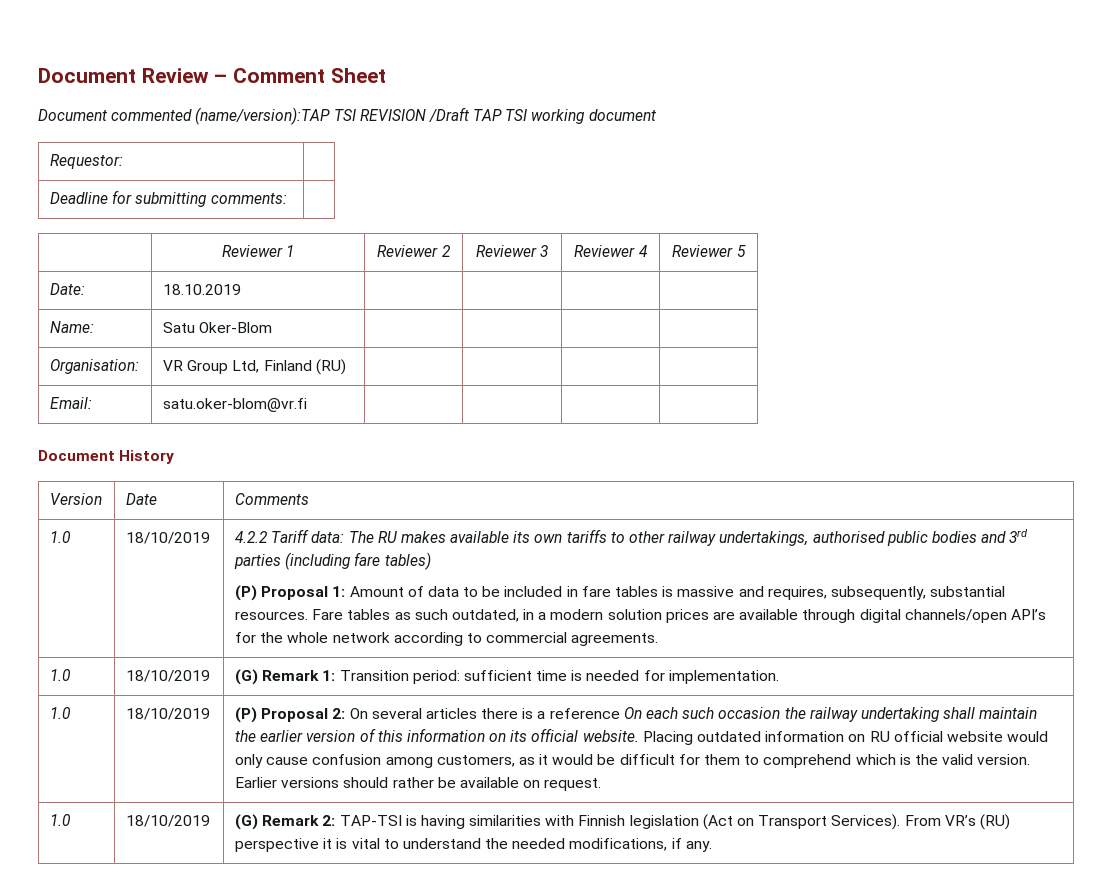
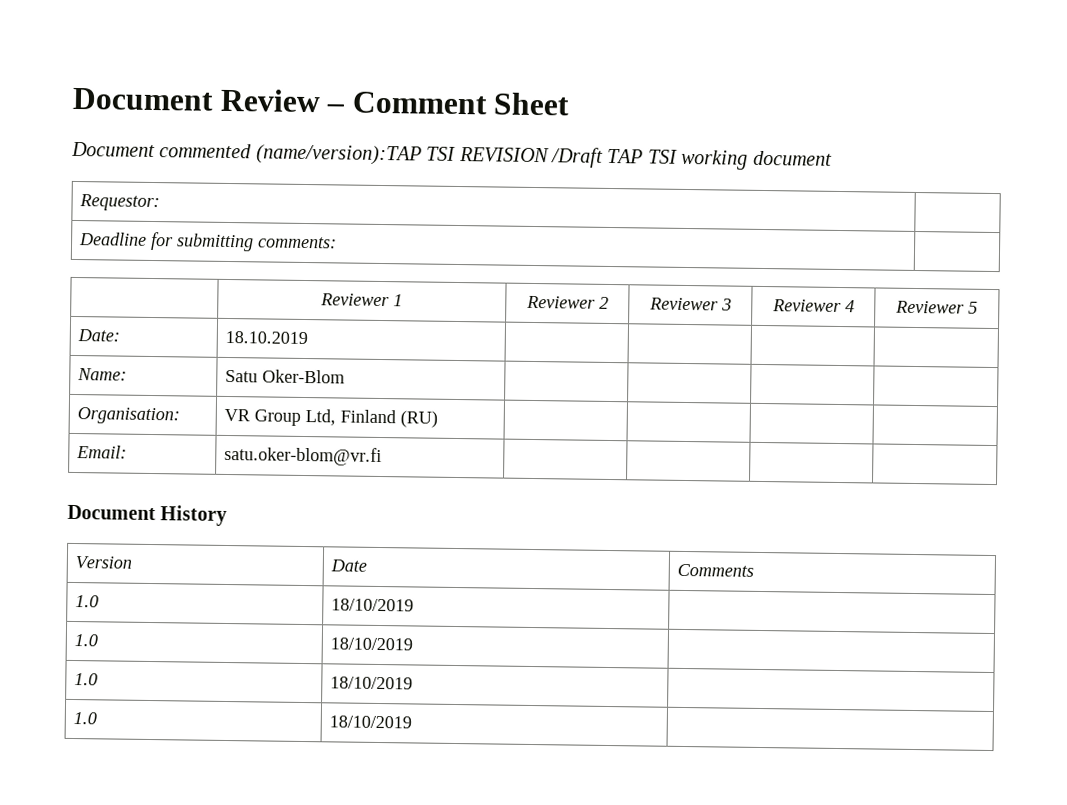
[234,529,1029,546] [233,552,431,570] [234,585,1006,601] [234,609,1046,623] [234,632,659,646] [49,669,71,681] [125,670,210,682] [234,669,779,685] [49,707,71,719] [125,708,210,720] [234,707,1038,723] [234,728,1049,745] [234,754,1031,768] [234,777,602,791] [49,814,71,826] [125,815,210,827] [234,814,1010,830] [234,838,712,852] 4.2.2 Tariff data: The RU makes available its own tariffs to other railway undertakings, authorised public bodies and 3rd parties (including fare tables) // (P) Proposal 1: Amount of data to be included in fare tables is massive and requires, subsequently, substantial resources. Fare tables as such outdated, in a modern solution prices are available through digital channels/open API’s for the whole network according to commercial agreements. // 1.0 | 18/10/2019 | (G) Remark 1: Transition period: sufficient time is needed for implementation. // 1.0 | 18/10/2019 | (P) Proposal 2: On several articles there is a reference On each such occasion the railway undertaking shall maintain the earlier version of this information on its official website. Placing outdated information on RU official website would only cause confusion among customers, as it would be difficult for them to comprehend which is the valid version. Earlier versions should rather be available on request. // 1.0 | 18/10/2019 | (G) Remark 2: TAP-TSI is having similarities with Finnish legislation (Act on Transport Services). From VR’s (RU) perspective it is vital to understand the needed modifications, if any. -> [73,634,98,647] [329,637,413,651] [73,673,98,686] [329,676,413,690] [72,711,97,725] [328,715,412,729] // 1.0 | 18/10/2019 | // 1.0 | 18/10/2019 | // 1.0 | 18/10/2019 |

